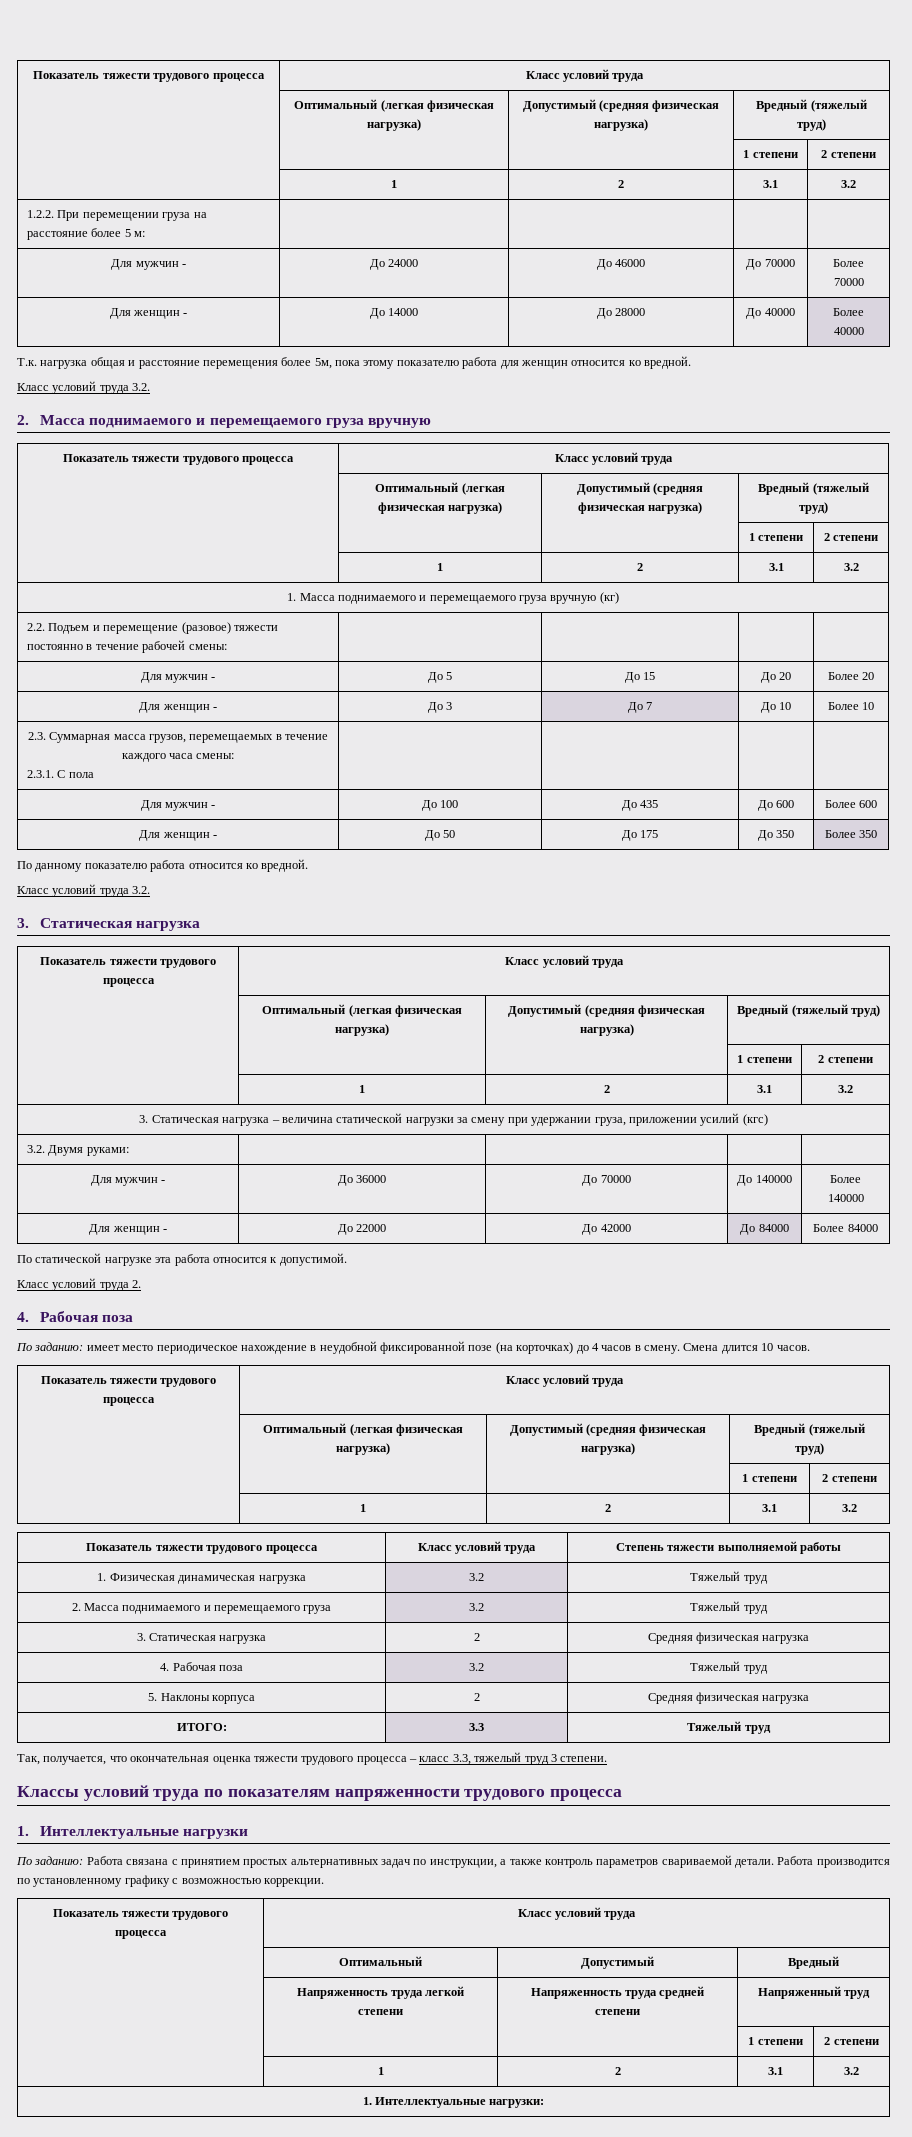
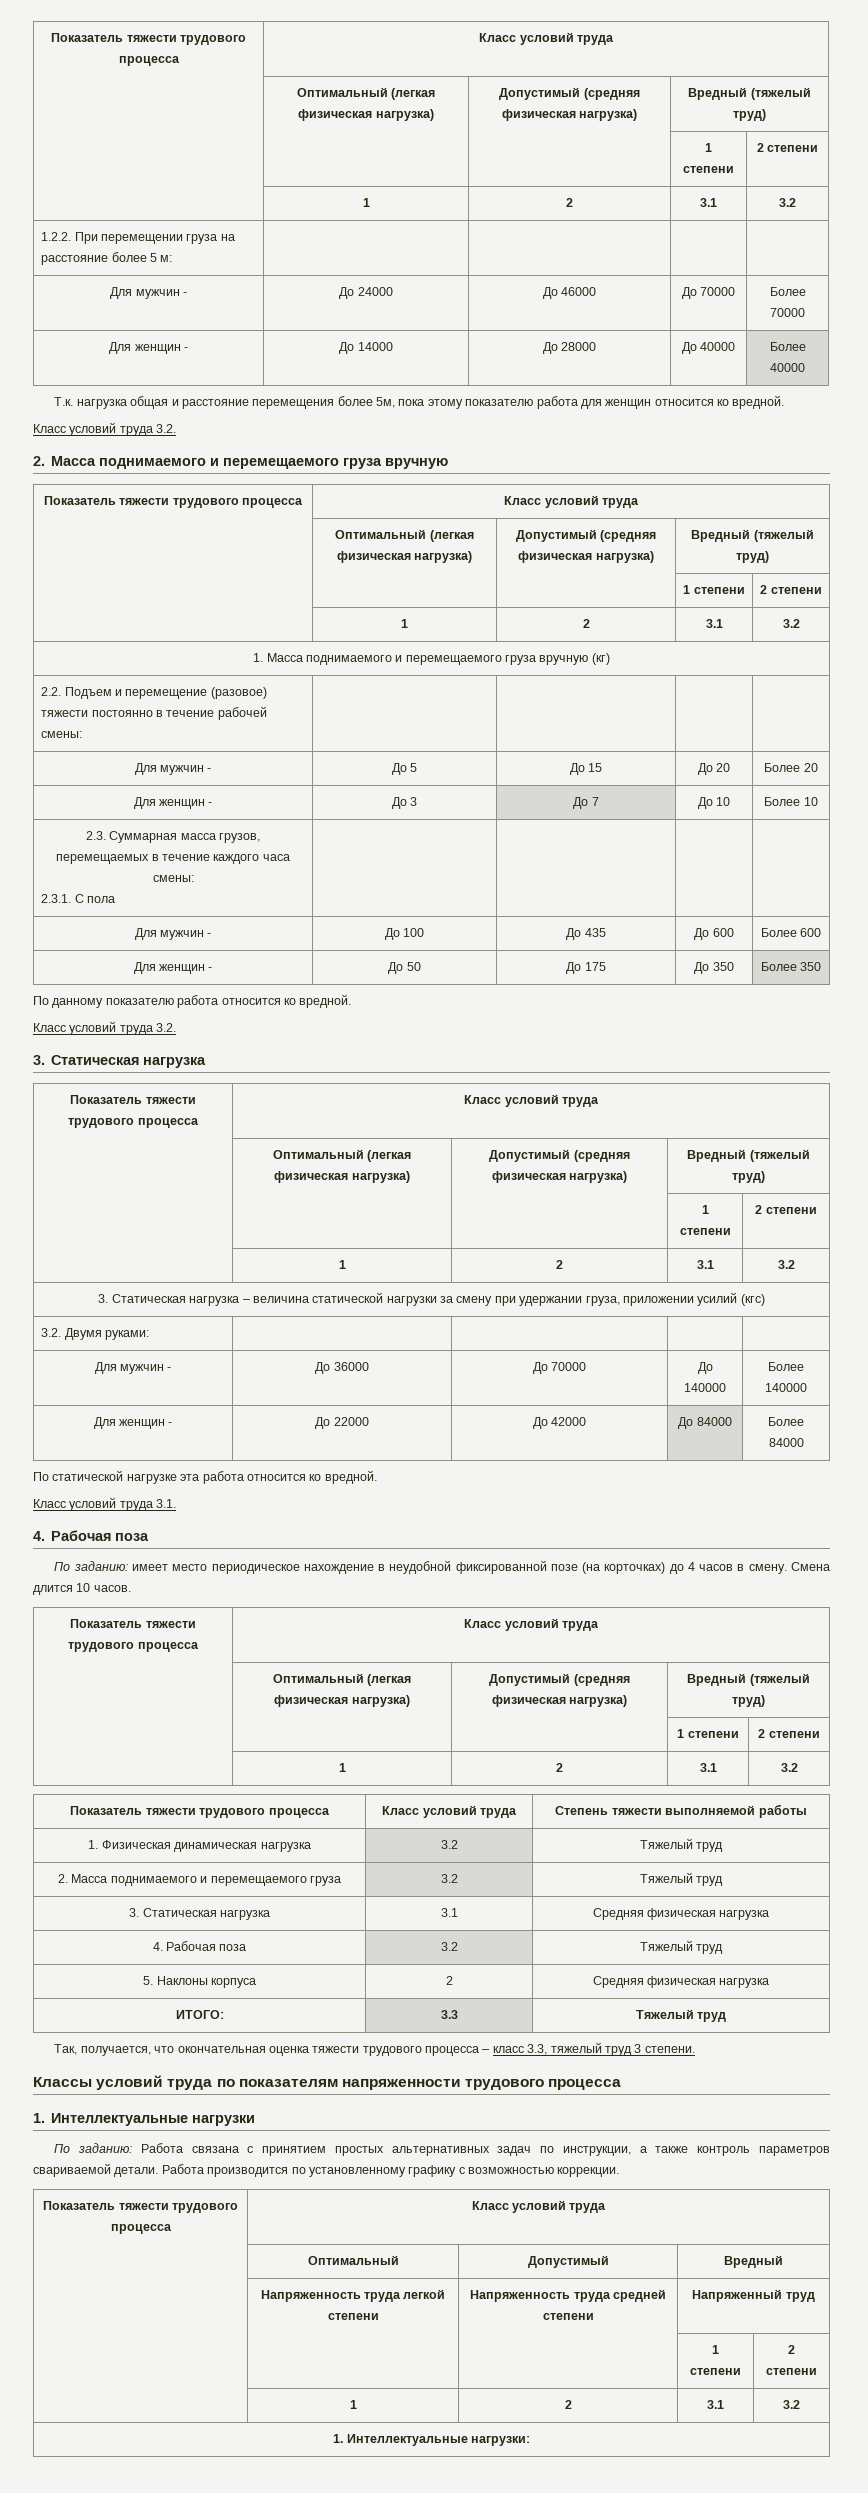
[270,1253,347,1266] [17,1278,142,1291] к допустимой. // Класс условий труда 2. -> [309,1470,377,1484] [33,1497,177,1511] ко вредной. // Класс условий труда 3.1.
[473,1633,480,1641] 2 -> [440,1908,458,1917] 3.1

